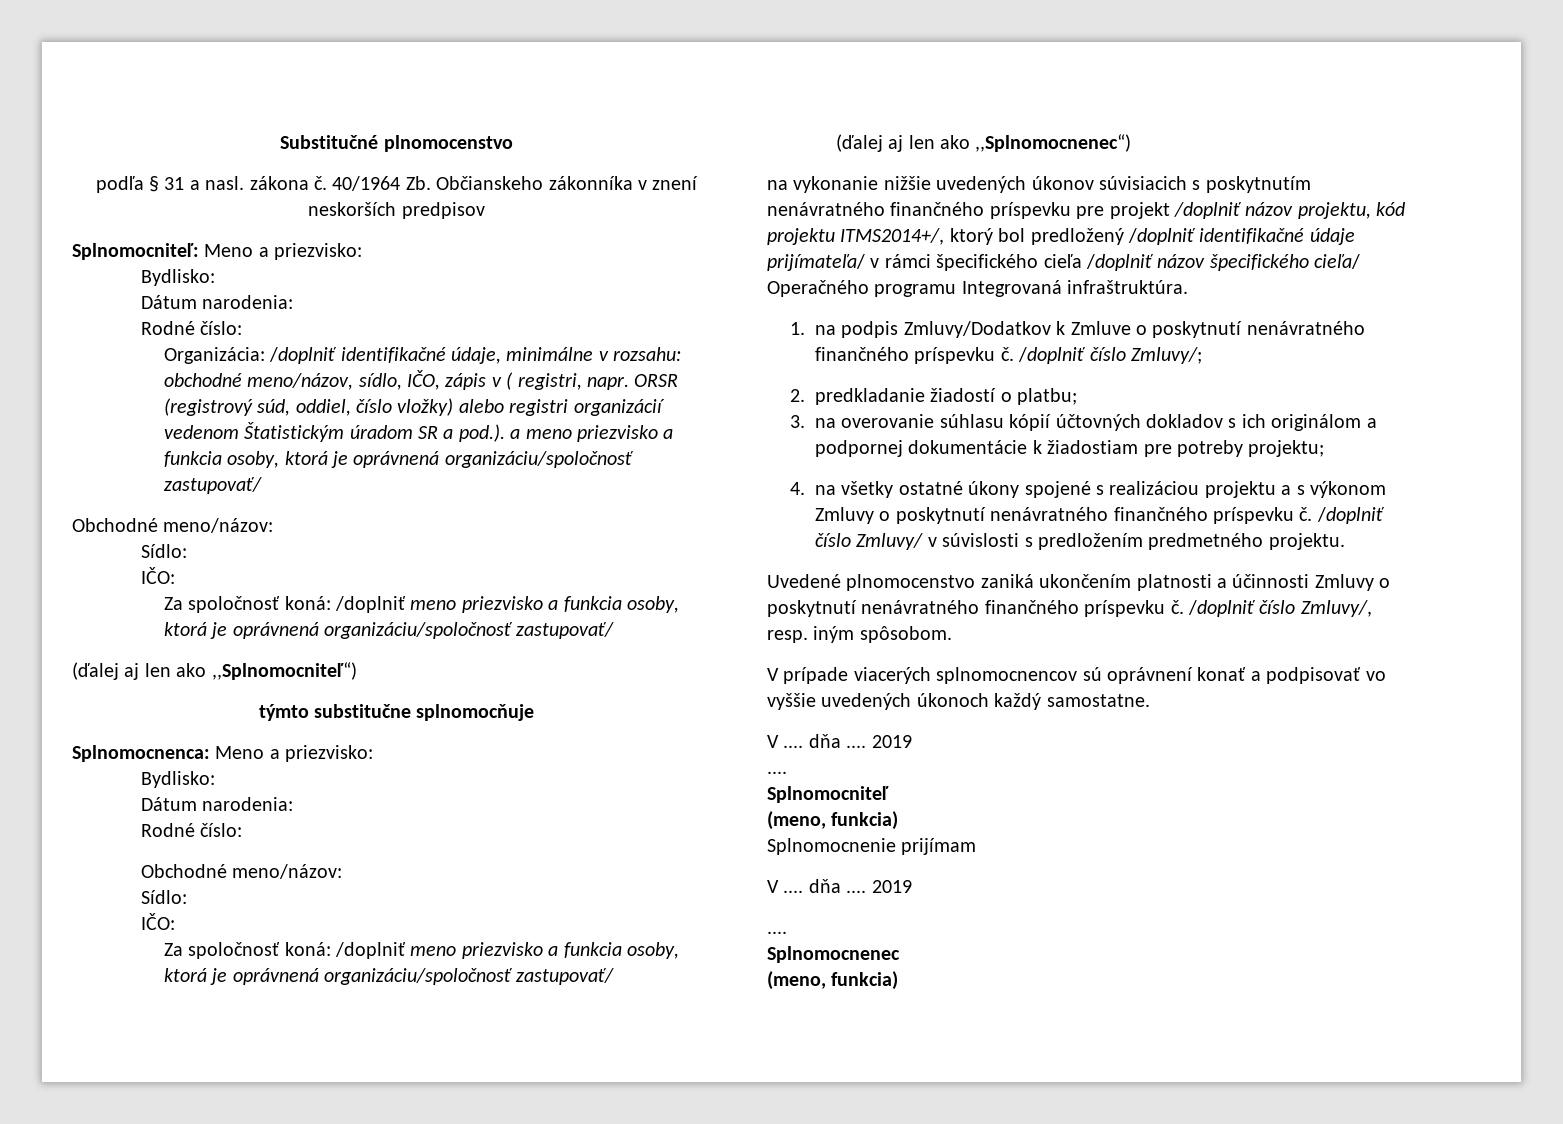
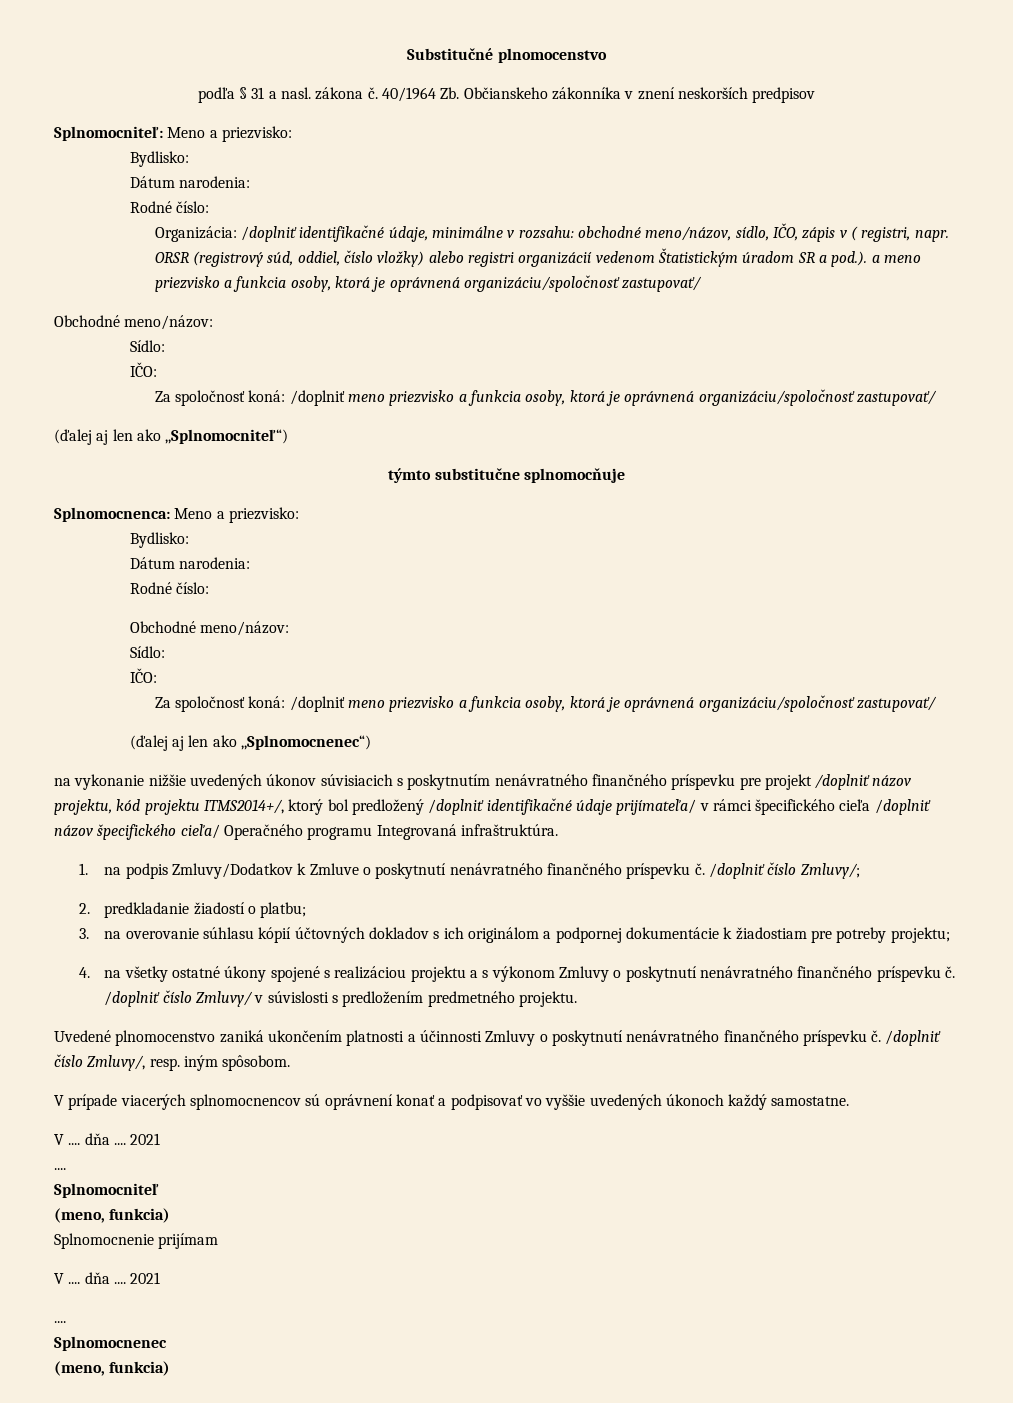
[871,735,912,748] 2019 -> [130,1133,161,1145] 2021
[871,880,912,893] 2019 -> [130,1272,161,1284] 2021

